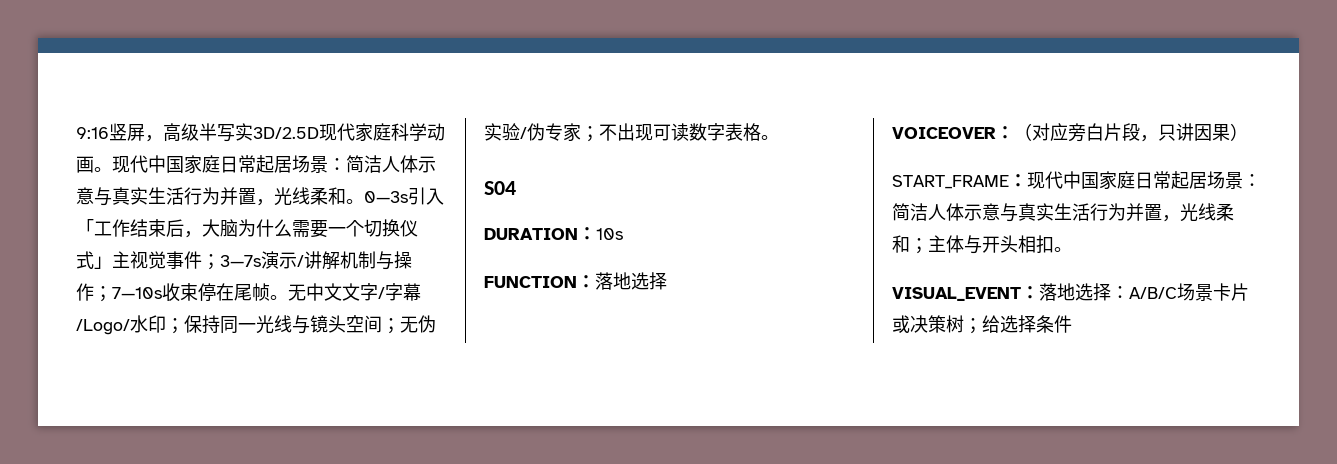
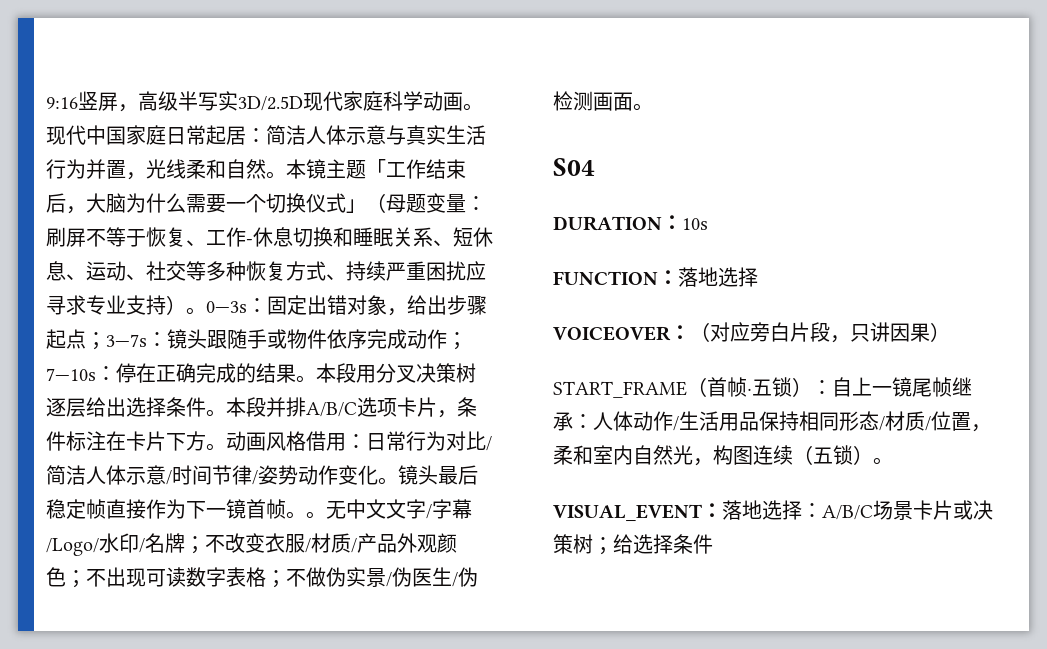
[292,155,328,173] 场景 -> (246, 135) none
[346,187,444,205] 。0—3s引入 -> [226,159,366,179] 自然。本镜主题
[112,251,412,270] [76,283,270,302] 主视觉事件；3—7s演示/讲解机制与操作；7—10s收束停在尾帧 -> [366,193,486,213] [46,227,493,247] [46,261,486,281] [46,295,487,316] [46,329,467,350] [46,363,476,383] [46,397,477,418] [46,431,492,451] [46,465,478,485] [46,499,306,519] （母题变量：刷屏不等于恢复、工作-休息切换和睡眠关系、短休息、运动、社交等多种恢复方式、持续严重困扰应寻求专业支持）。0—3s：固定出错对象，给出步骤起点；3—7s：镜头跟随手或物件依序完成动作；7—10s：停在正确完成的结果。本段用分叉决策树逐层给出选择条件。本段并排A/B/C选项卡片，条件标注在卡片下方。动画风格借用：日常行为对比/简洁人体示意/时间节律/姿势动作变化。镜头最后稳定帧直接作为下一镜首帧。
[166,315,436,334] [484,123,581,142] ；保持同一光线与镜头空间；无伪实验/伪专家 -> [139,533,457,554] [46,567,66,587] /名牌；不改变衣服/材质/产品外观颜色
(761, 132) none -> [266,567,478,588] [553,91,633,111] ；不做伪实景/伪医生/伪检测画面
[1009,171,1261,190] [892,203,1234,222] [892,235,1054,254] ：现代中国家庭日常起居场景：简洁人体示意与真实生活行为并置，光线柔和；主体与开头相扣 -> [687,377,972,397] [553,411,991,432] [553,445,873,466] （首帧·五锁）：自上一镜尾帧继承：人体动作/生活用品保持相同形态/材质/位置，柔和室内自然光，构图连续（五锁）

